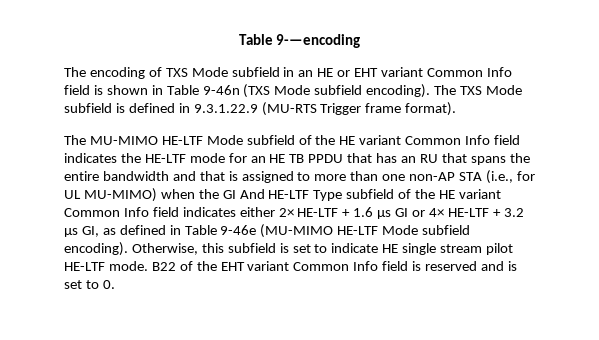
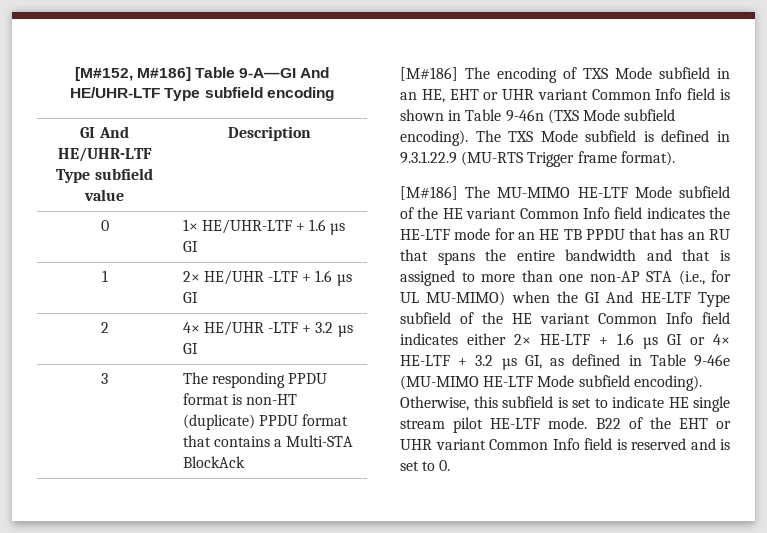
[238,34,361,48] Table 9-—encoding // -> [74,67,330,81] [70,87,334,101] [80,126,129,138] [57,147,152,162] [56,168,153,183] [84,189,124,201] [227,126,311,141] [100,220,109,231] [182,219,346,235] [182,241,198,252] [101,270,108,282] [182,270,352,286] [182,292,198,303] [100,322,109,333] [182,321,353,337] [182,343,198,354] [101,373,108,384] [182,372,328,388] [182,393,298,405] [182,414,349,430] [182,435,354,447] [182,456,245,468] [400,67,458,81] [M#152, M#186] Table 9-A—GI And HE/UHR-LTF Type subfield encoding // GI And HE/UHR-LTF Type subfield value | Description // 0 | 1× HE/UHR-LTF + 1.6 µs GI // 1 | 2× HE/UHR -LTF + 1.6 µs GI // 2 | 4× HE/UHR -LTF + 3.2 µs GI // 3 | The responding PPDU format is non-HT (duplicate) PPDU format that contains a Multi-STA BlockAck // [M#186]
[317,68,379,77] HE or EHT -> [421,89,535,103] HE, EHT or UHR
(457, 109) none -> [400,186,458,200] [M#186]
(245, 266) none -> [716,421,731,429] [400,439,432,450] or UHR

